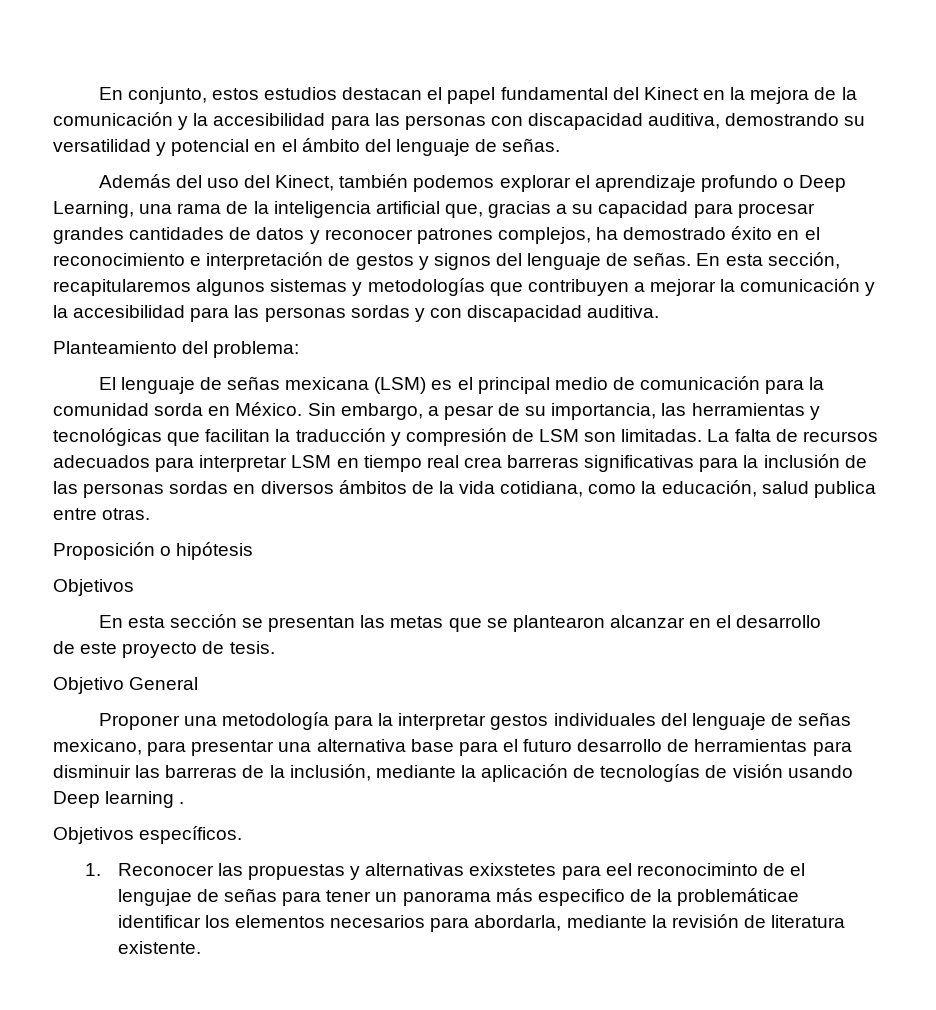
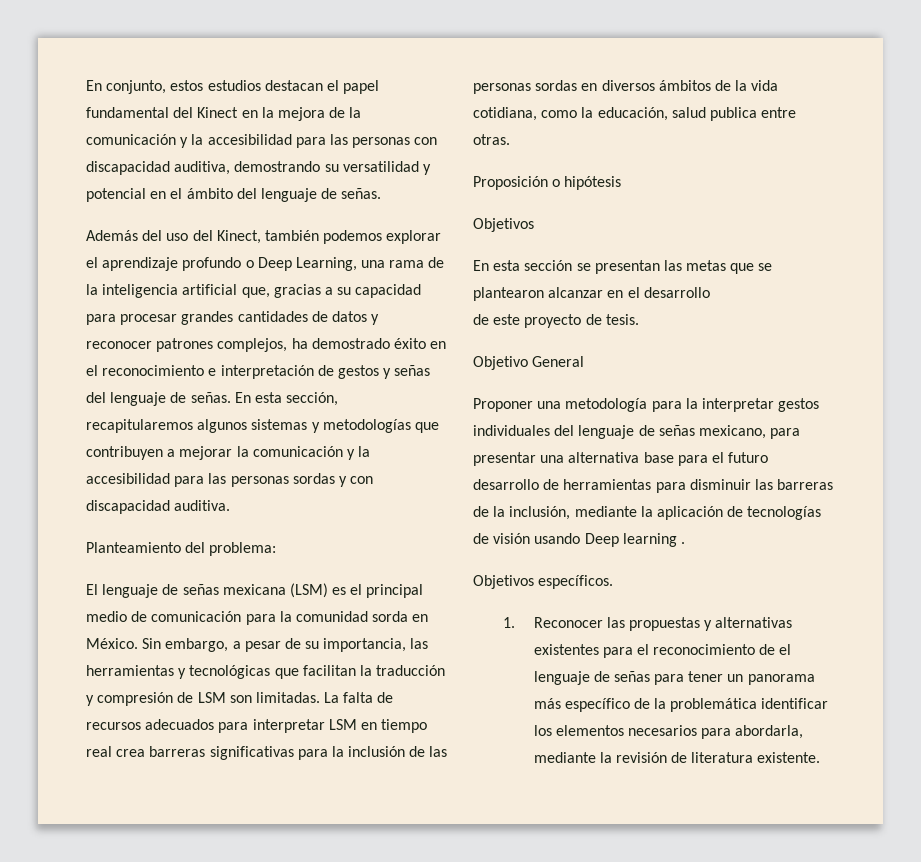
[433,253,491,270] signos -> [394,365,431,376] señas
[469,863,758,880] exixstetes para eel reconociminto -> [533,644,756,658] existentes para el reconocimiento
[117,889,192,906] lengujae -> [533,671,590,685] lenguaje
[537,888,800,906] especifico de la problemáticae -> [564,698,758,712] específico de la problemática

